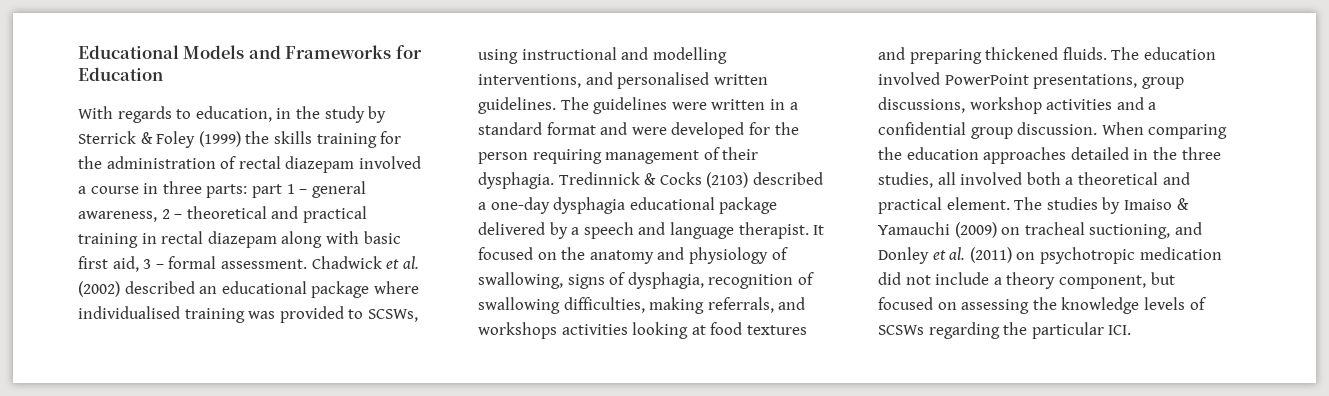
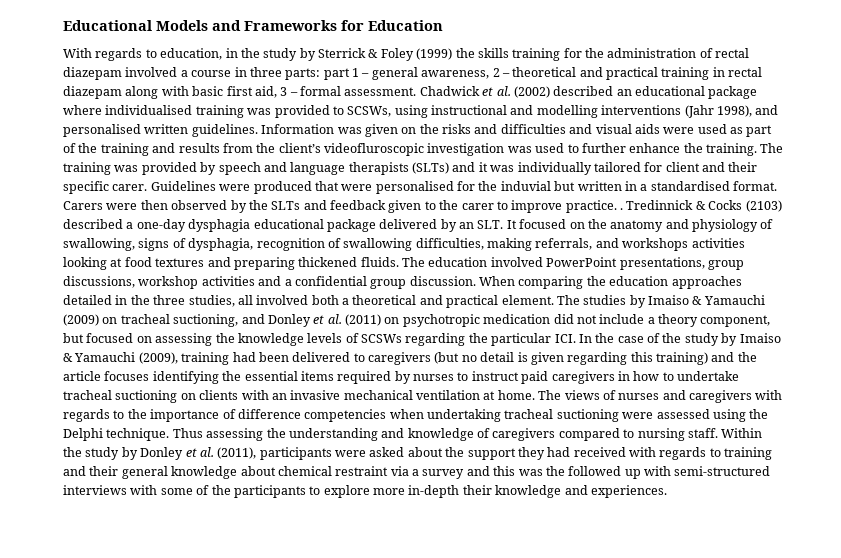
[478,74,581,88] interventions, -> [601,105,752,118] interventions (Jahr 1998),
[560,97,798,114] [478,122,799,139] [478,147,759,164] [478,172,554,189] The guidelines were written in a standard format and were developed for the person requiring management of their dysphagia. -> [261,124,773,137] [63,143,784,156] [63,162,758,175] [63,181,777,194] [63,200,623,213] Information was given on the risks and difficulties and visual aids were used as part of the training and results from the client’s videofluroscopic investigation was used to further enhance the training. The training was provided by speech and language therapists (SLTs) and it was individually tailored for client and their specific carer. Guidelines were produced that were personalised for the induvial but written in a standardised format. Carers were then observed by the SLTs and feedback given to the carer to improve practice. .
[571,222,809,239] a speech and language therapist. -> [459,220,504,229] an SLT.
(1132, 330) none -> [578,333,781,346] [63,352,757,365] [63,371,739,384] [63,390,783,403] [63,409,769,422] [63,428,763,441] [63,447,773,460] [63,466,771,479] [63,485,667,498] In the case of the study by Imaiso & Yamauchi (2009), training had been delivered to caregivers (but no detail is given regarding this training) and the article focuses identifying the essential items required by nurses to instruct paid caregivers in how to undertake tracheal suctioning on clients with an invasive mechanical ventilation at home. The views of nurses and caregivers with regards to the importance of difference competencies when undertaking tracheal suctioning were assessed using the Delphi technique. Thus assessing the understanding and knowledge of caregivers compared to nursing staff. Within the study by Donley et al. (2011), participants were asked about the support they had received with regards to training and their general knowledge about chemical restraint via a survey and this was the followed up with semi-structured interviews with some of the participants to explore more in-depth their knowledge and experiences.

